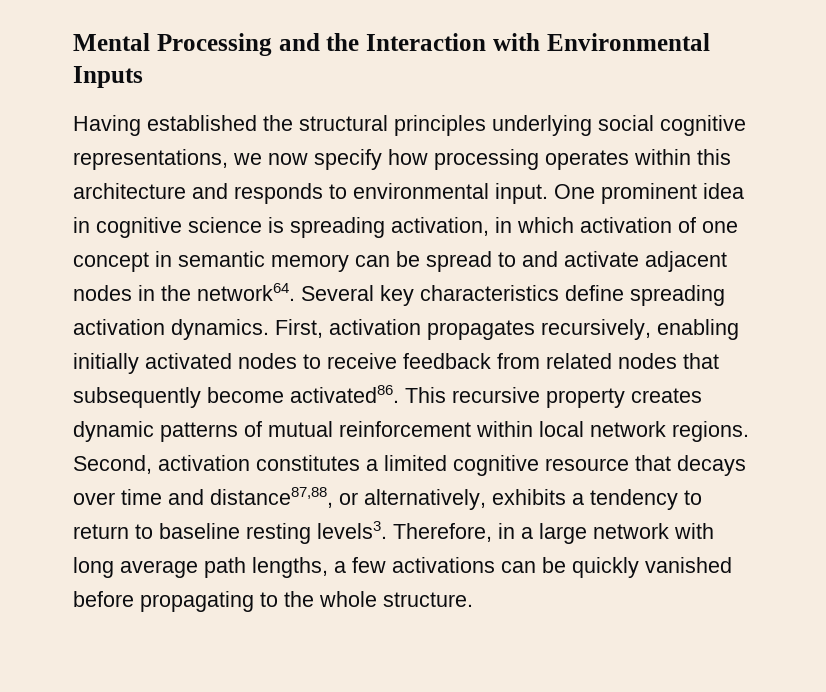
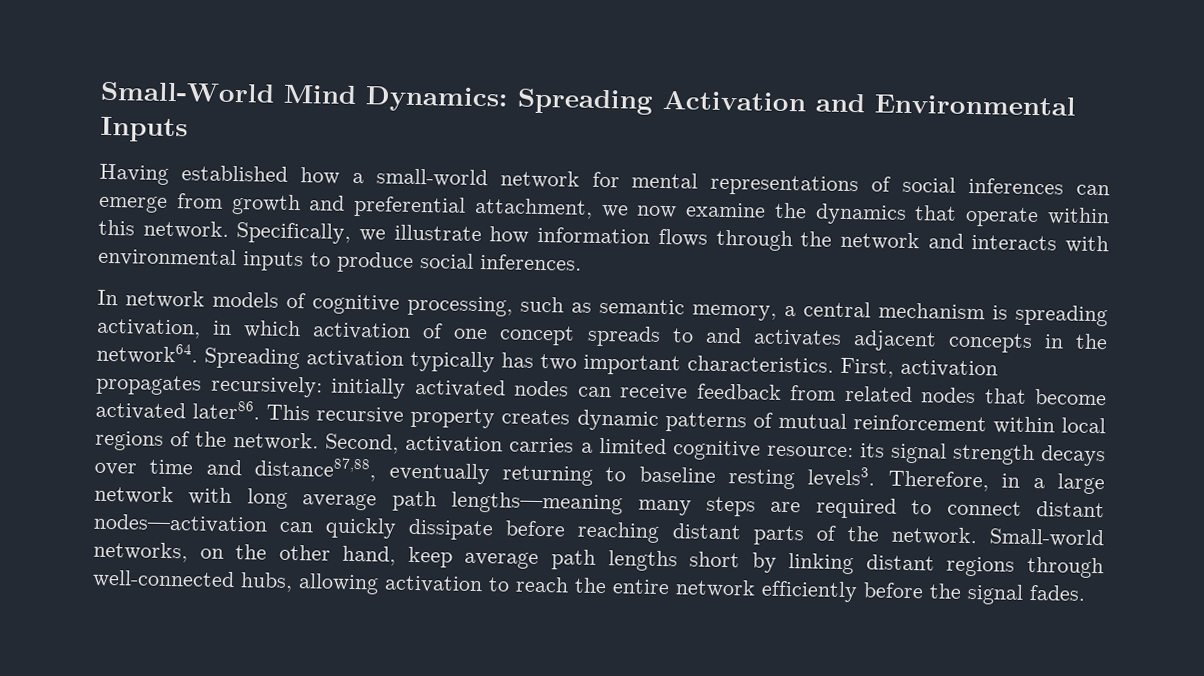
[73,33,710,56] [73,66,143,88] [73,115,746,136] [73,149,731,170] [73,183,744,204] [73,217,262,238] Mental Processing and the Interaction with Environmental Inputs // Having established the structural principles underlying social cognitive representations, we now specify how processing operates within this architecture and responds to environmental input. One prominent idea in cognitive science -> [100,81,1076,116] [100,116,188,143] [99,163,1110,197] [98,193,1110,228] [98,219,1110,254] [98,247,582,273] [97,289,985,321] Small-World Mind Dynamics: Spreading Activation and Environmental Inputs // Having established how a small-world network for mental representations of social inferences can emerge from growth and preferential attachment, we now examine the dynamics that operate within this network. Specifically, we illustrate how information flows through the network and interacts with environmental inputs to produce social inferences. // In network models of cognitive processing, such as semantic memory, a central mechanism
[155,251,727,272] [73,283,725,306] [73,319,269,340] in semantic memory can be spread to and activate adjacent nodes in the network64. Several key characteristics define spreading activation dynamics. -> [586,325,1108,353] [96,342,834,376] spreads to and activates adjacent concepts in the network64. Spreading activation typically has two important characteristics.
[541,319,739,340] recursively, enabling -> [210,375,323,398] recursively:
[303,354,321,369] to -> [577,386,612,398] can
[73,385,399,408] subsequently become activated86. -> [1034,389,1107,406] [95,400,261,421] become activated later86.
[590,421,749,442] network regions. -> [95,430,320,451] regions of the network.
[256,455,360,471] constitutes -> [509,437,575,453] carries
[545,455,671,471] resource that -> [766,442,1035,466] resource: its signal strength
[339,489,702,510] [73,524,129,539] or alternatively, exhibits a tendency to return -> [388,462,593,486] eventually returning
[252,557,732,578] [73,591,473,612] lengths, a few activations can be quickly vanished before propagating to the whole structure. -> [451,491,1105,519] [93,513,1104,548] [93,541,1104,579] [92,569,1086,605] lengths—meaning many steps are required to connect distant nodes—activation can quickly dissipate before reaching distant parts of the network. Small-world networks, on the other hand, keep average path lengths short by linking distant regions through well-connected hubs, allowing activation to reach the entire network efficiently before the signal fades.

